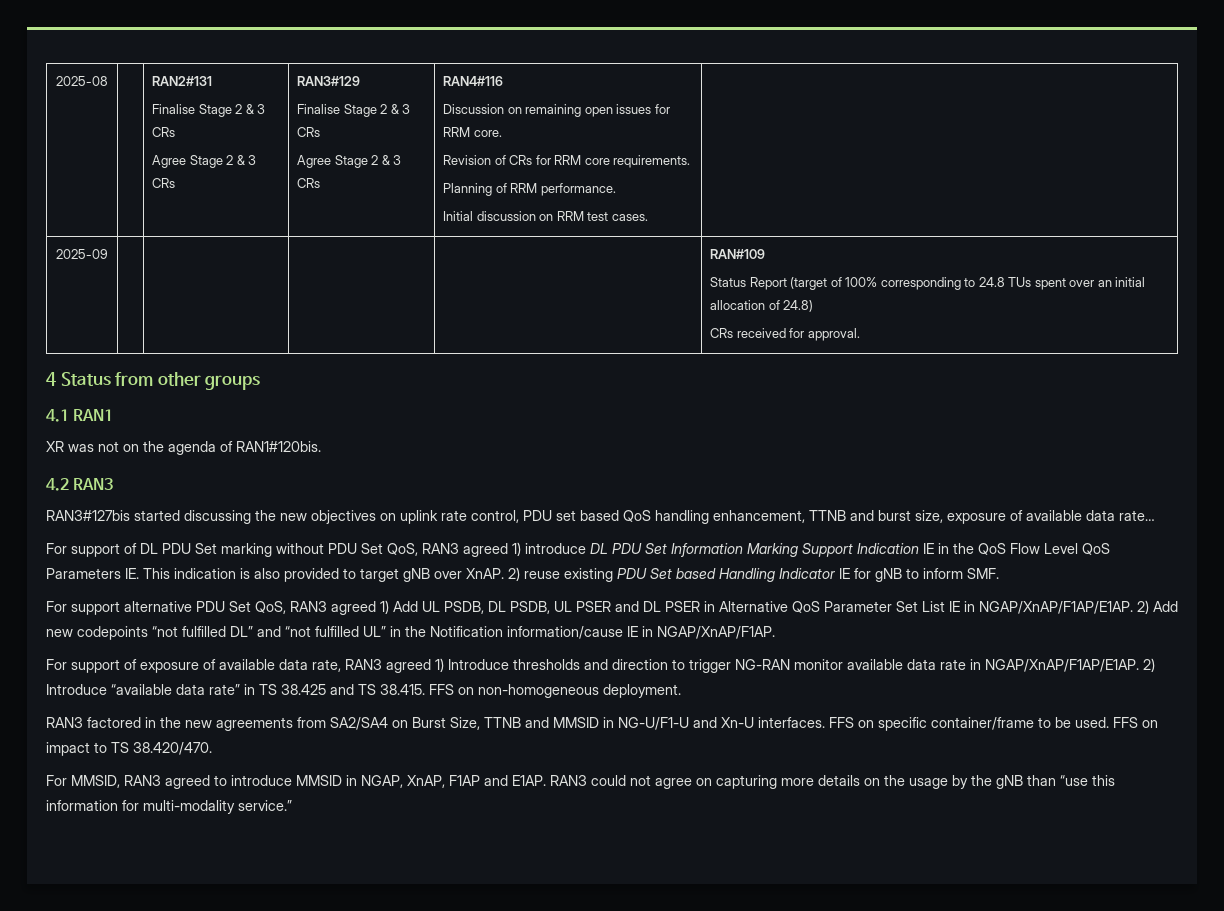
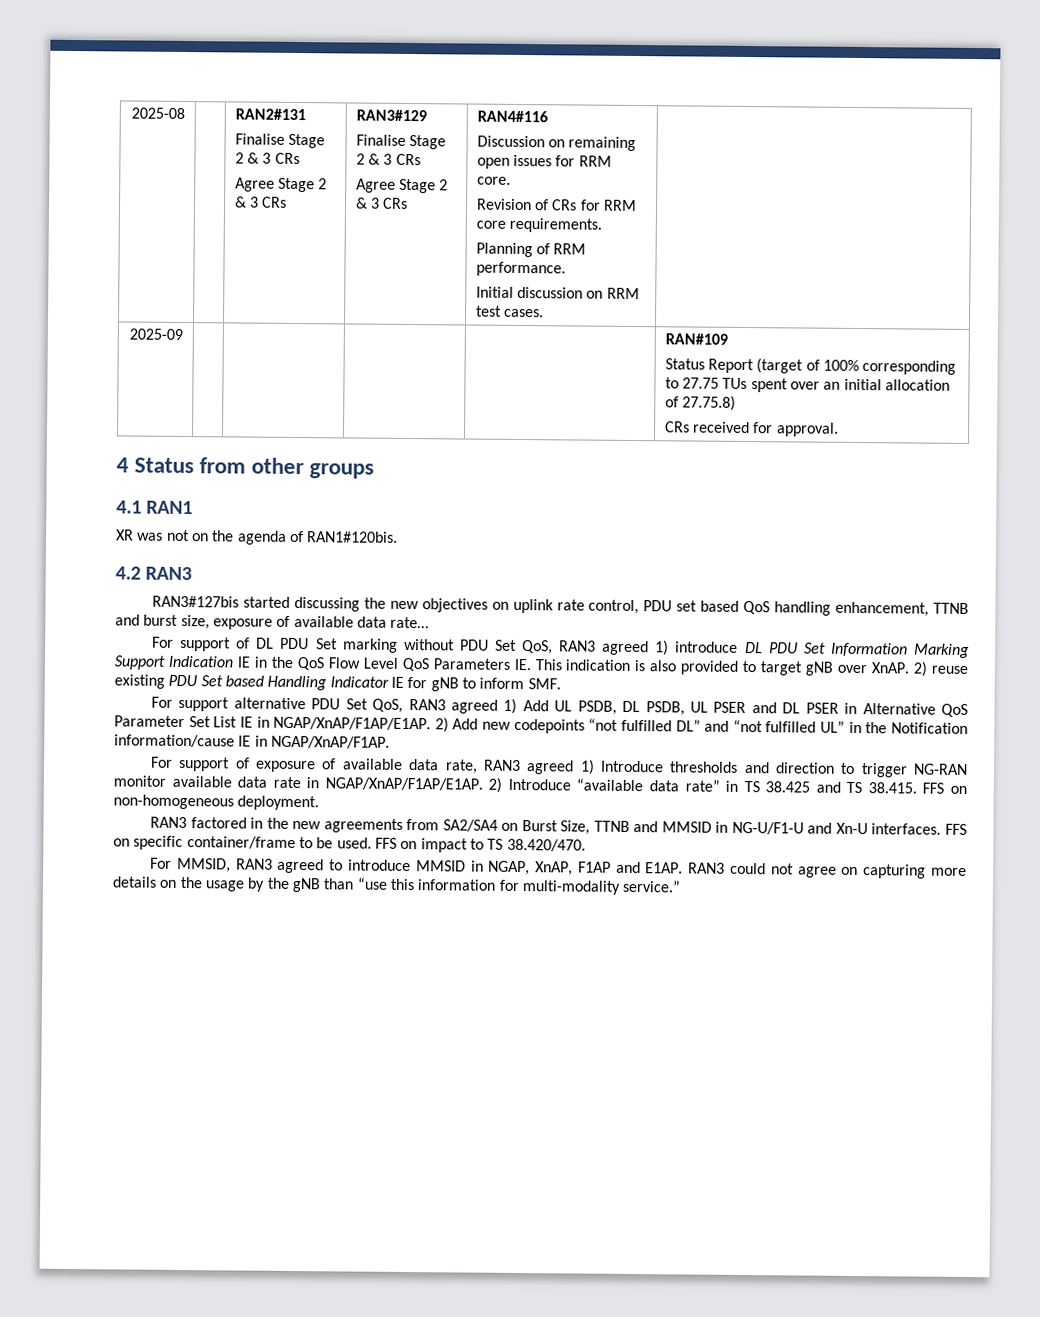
[978,277,1005,287] 24.8 -> [682,377,720,389] 27.75
[783,300,814,312] 24.8) -> [682,395,737,411] 27.75.8)

